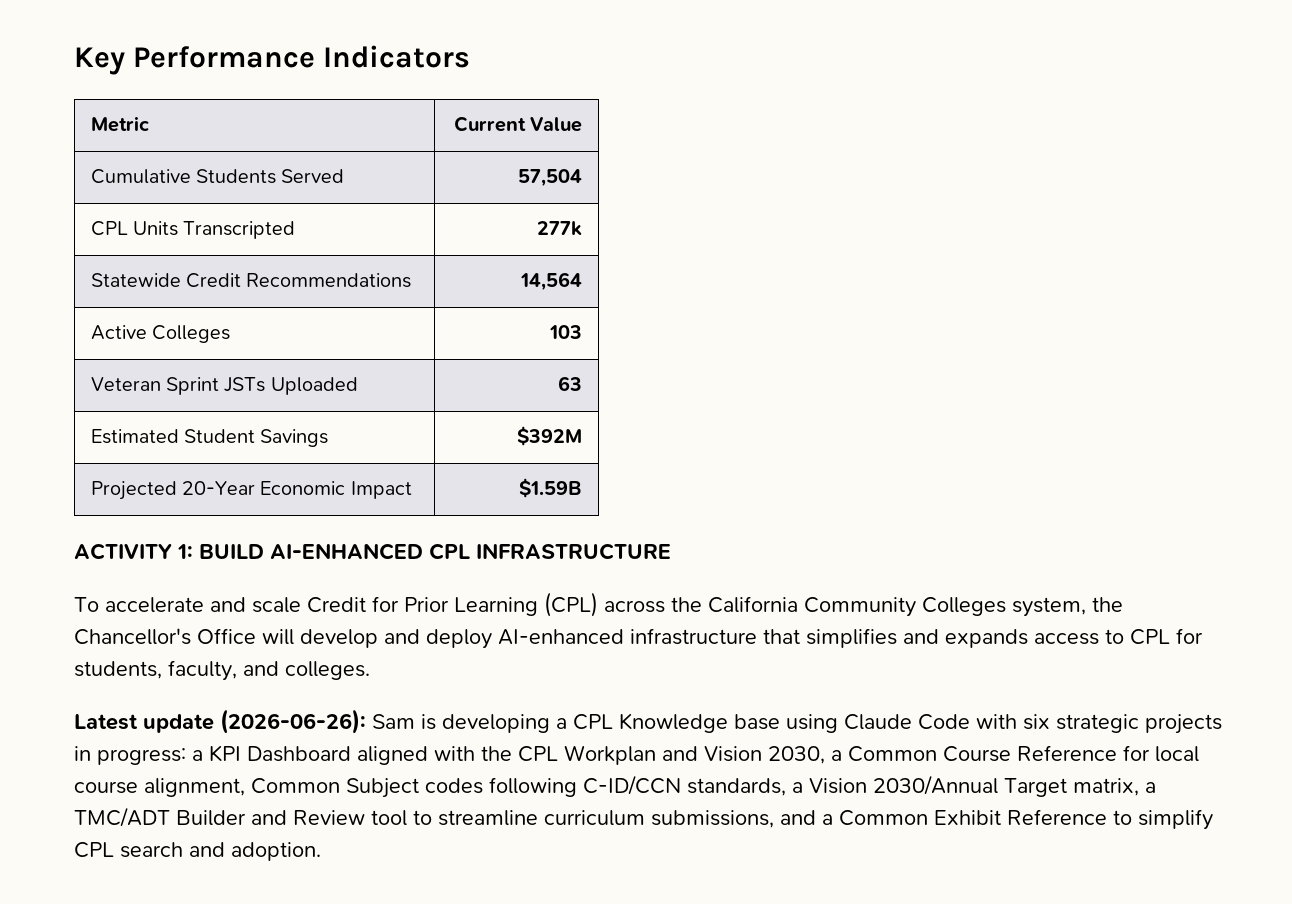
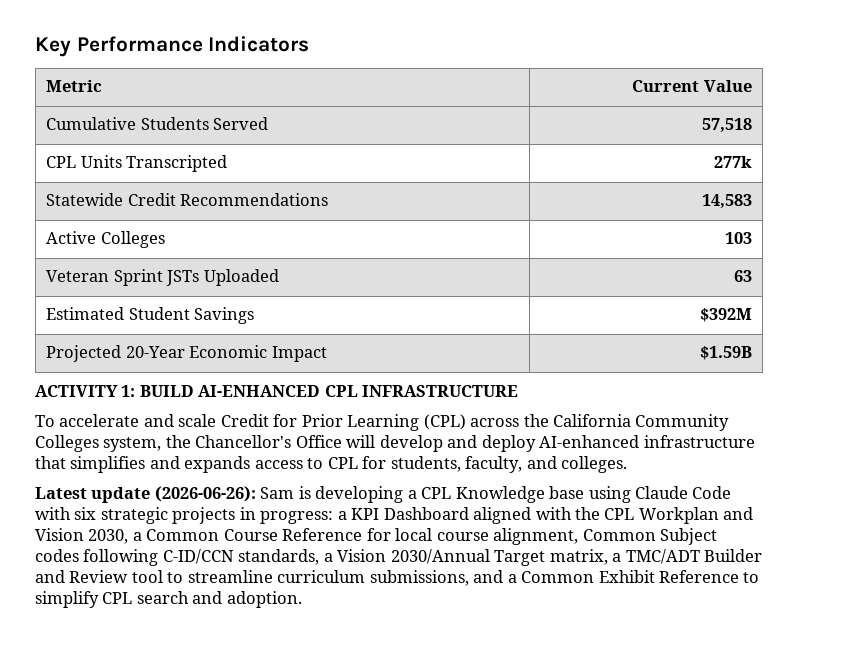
[518,169,583,187] 57,504 -> [701,118,752,133] 57,518
[520,272,583,291] 14,564 -> [701,194,752,209] 14,583

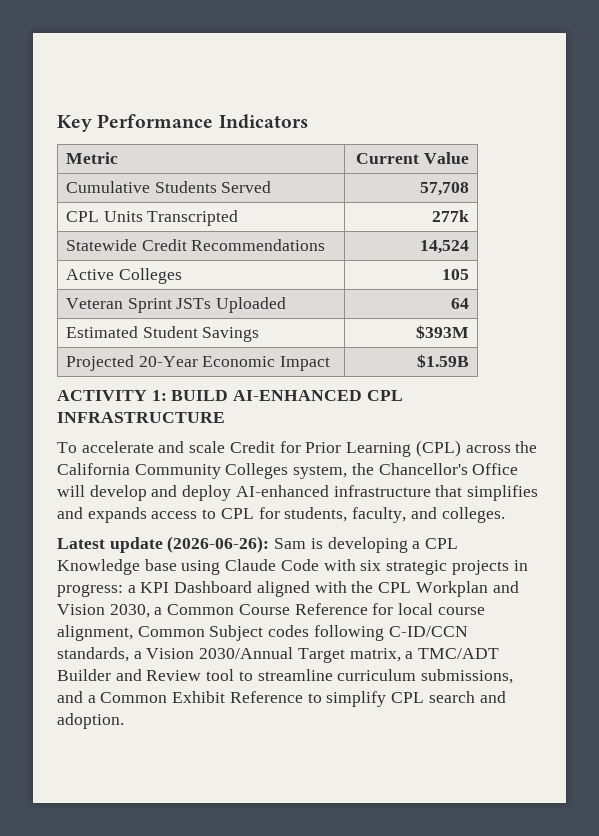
[701,118,752,133] 57,518 -> [420,182,470,196] 57,708
[701,194,752,209] 14,583 -> [420,240,470,254] 14,524
[724,232,752,244] 103 -> [442,269,470,280] 105
[733,270,752,282] 63 -> [451,298,470,309] 64
[699,308,752,322] $392M -> [416,325,470,339] $393M

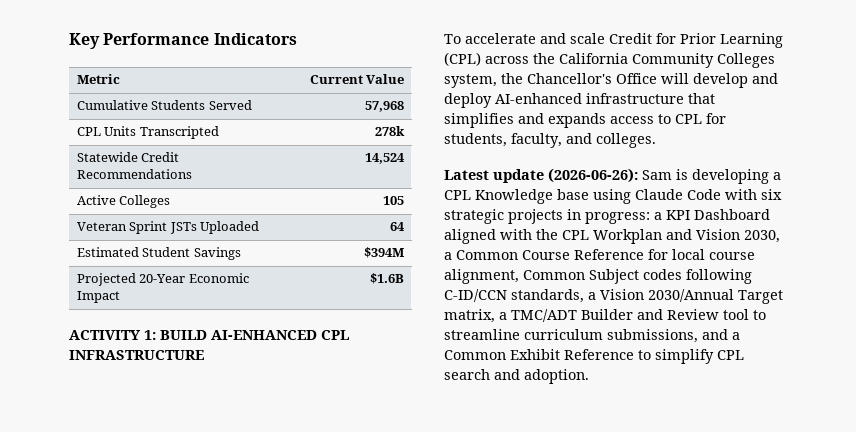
[420,182,470,196] 57,708 -> [365,101,405,112] 57,968
[432,210,470,222] 277k -> [375,126,406,136] 278k
[416,325,470,339] $393M -> [364,247,406,258] $394M
[417,354,470,368] $1.59B -> [370,273,405,284] $1.6B

